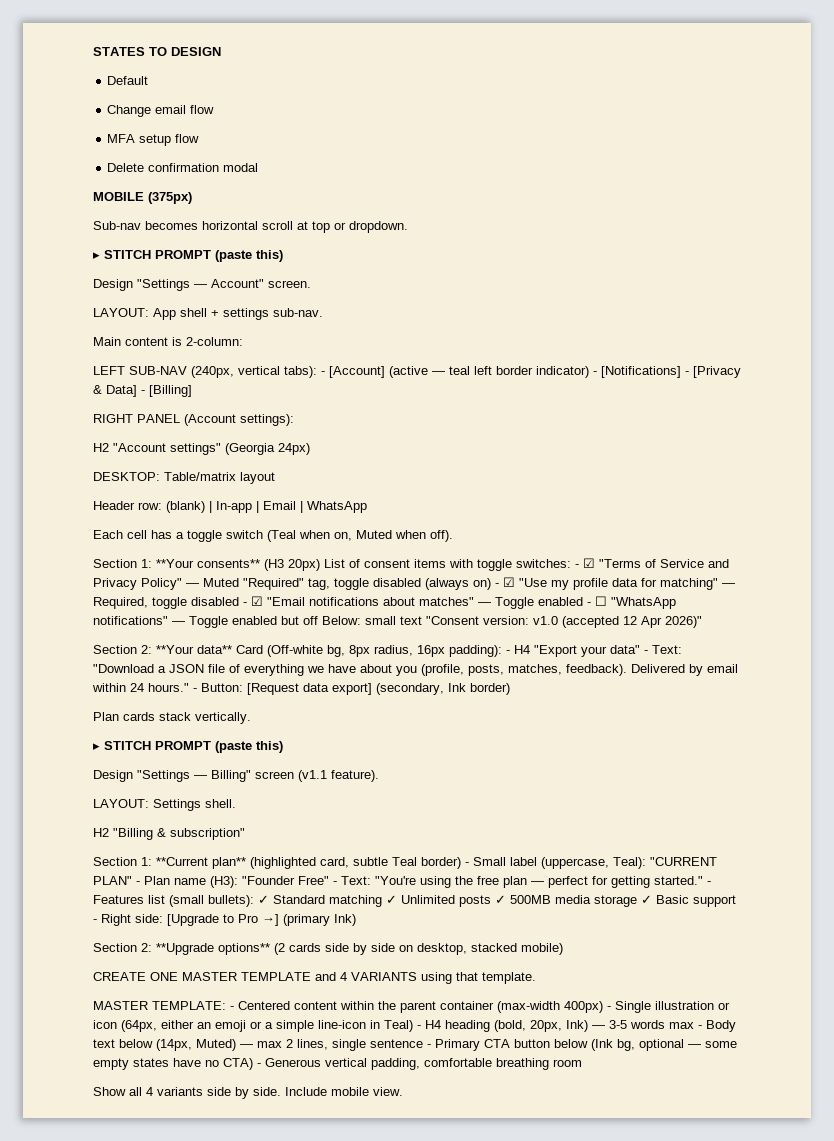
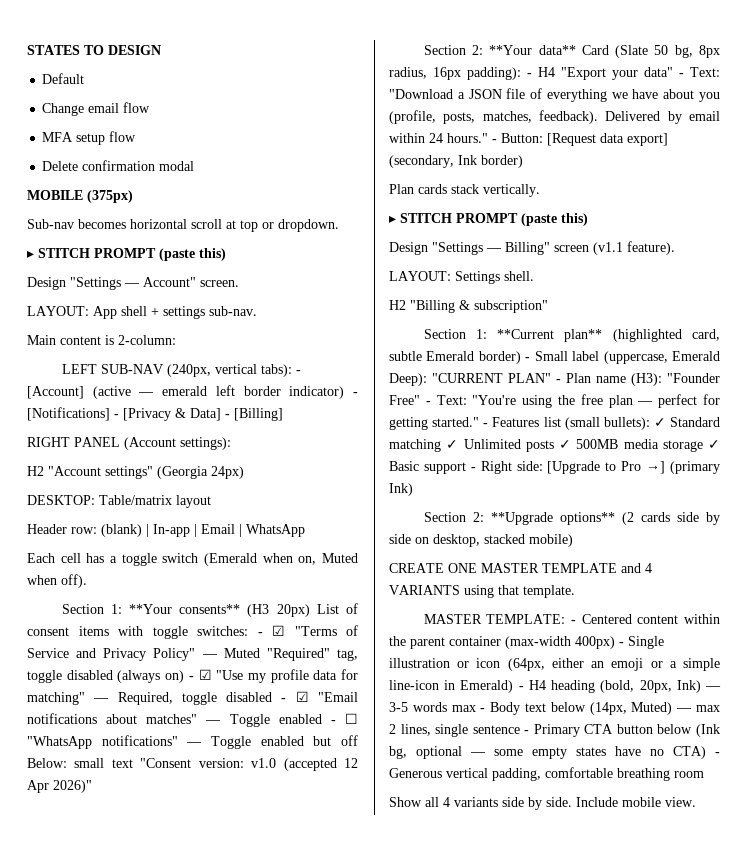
[449,366,470,375] teal -> [162,386,208,396] emerald
[267,530,296,542] (Teal -> [204,553,257,566] (Emerald
[267,645,323,657] (Off-white -> [615,45,669,58] (Slate 50
[392,857,417,866] Teal -> [426,351,475,361] Emerald
[613,857,646,869] Teal): -> [672,351,720,361] [389,373,427,386] Emerald Deep):
[384,1020,413,1032] Teal) -> [460,680,514,693] Emerald)

